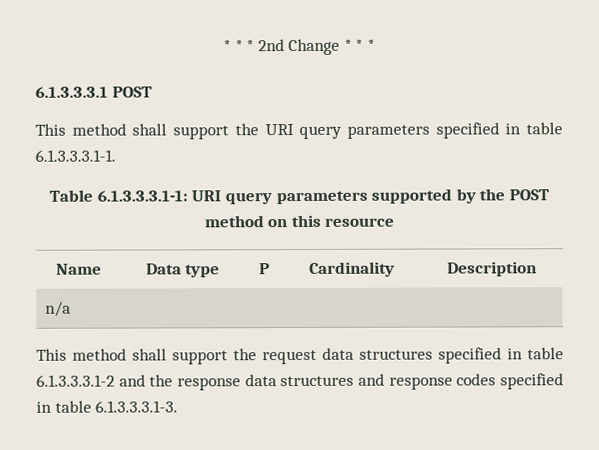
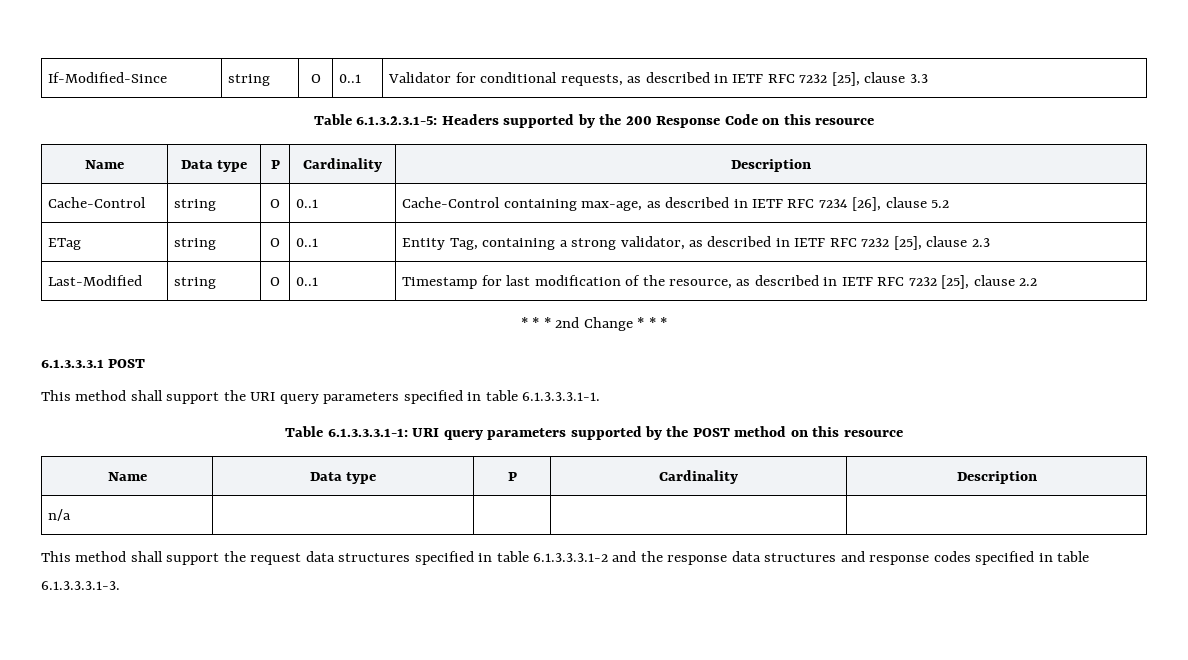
(222, 46) none -> [48,72,168,83] [228,74,271,86] [310,74,321,83] [339,74,362,83] [388,72,928,86] [313,114,875,128] [85,160,124,169] [180,160,248,172] [270,160,280,169] [303,158,382,172] [731,159,811,172] [48,197,147,208] [174,199,217,211] [270,199,280,208] [296,199,319,208] [402,197,950,211] [48,238,82,250] [174,238,217,250] [270,238,280,247] [296,238,319,247] [402,236,990,250] [48,275,143,286] [174,277,217,289] [270,277,280,286] [296,277,319,286] [402,275,1038,289] If-Modified-Since | string | O | 0..1 | Validator for conditional requests, as described in IETF RFC 7232 [25], clause 3.3 // Table 6.1.3.2.3.1-5: Headers supported by the 200 Response Code on this resource // Name | Data type | P | Cardinality | Description // Cache-Control | string | O | 0..1 | Cache-Control containing max-age, as described in IETF RFC 7234 [26], clause 5.2 // ETag | string | O | 0..1 | Entity Tag, containing a strong validator, as described in IETF RFC 7232 [25], clause 2.3 // Last-Modified | string | O | 0..1 | Timestamp for last modification of the resource, as described in IETF RFC 7232 [25], clause 2.2 //

